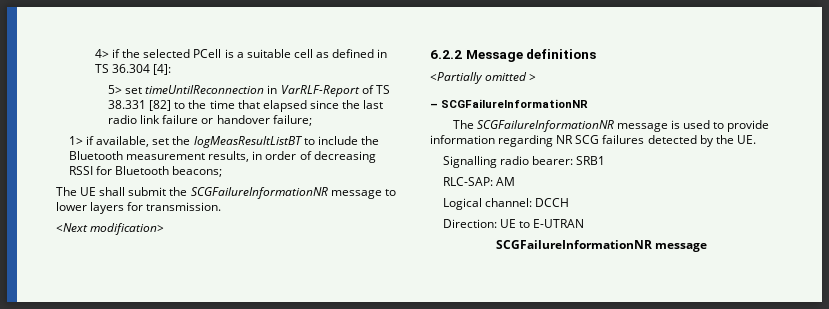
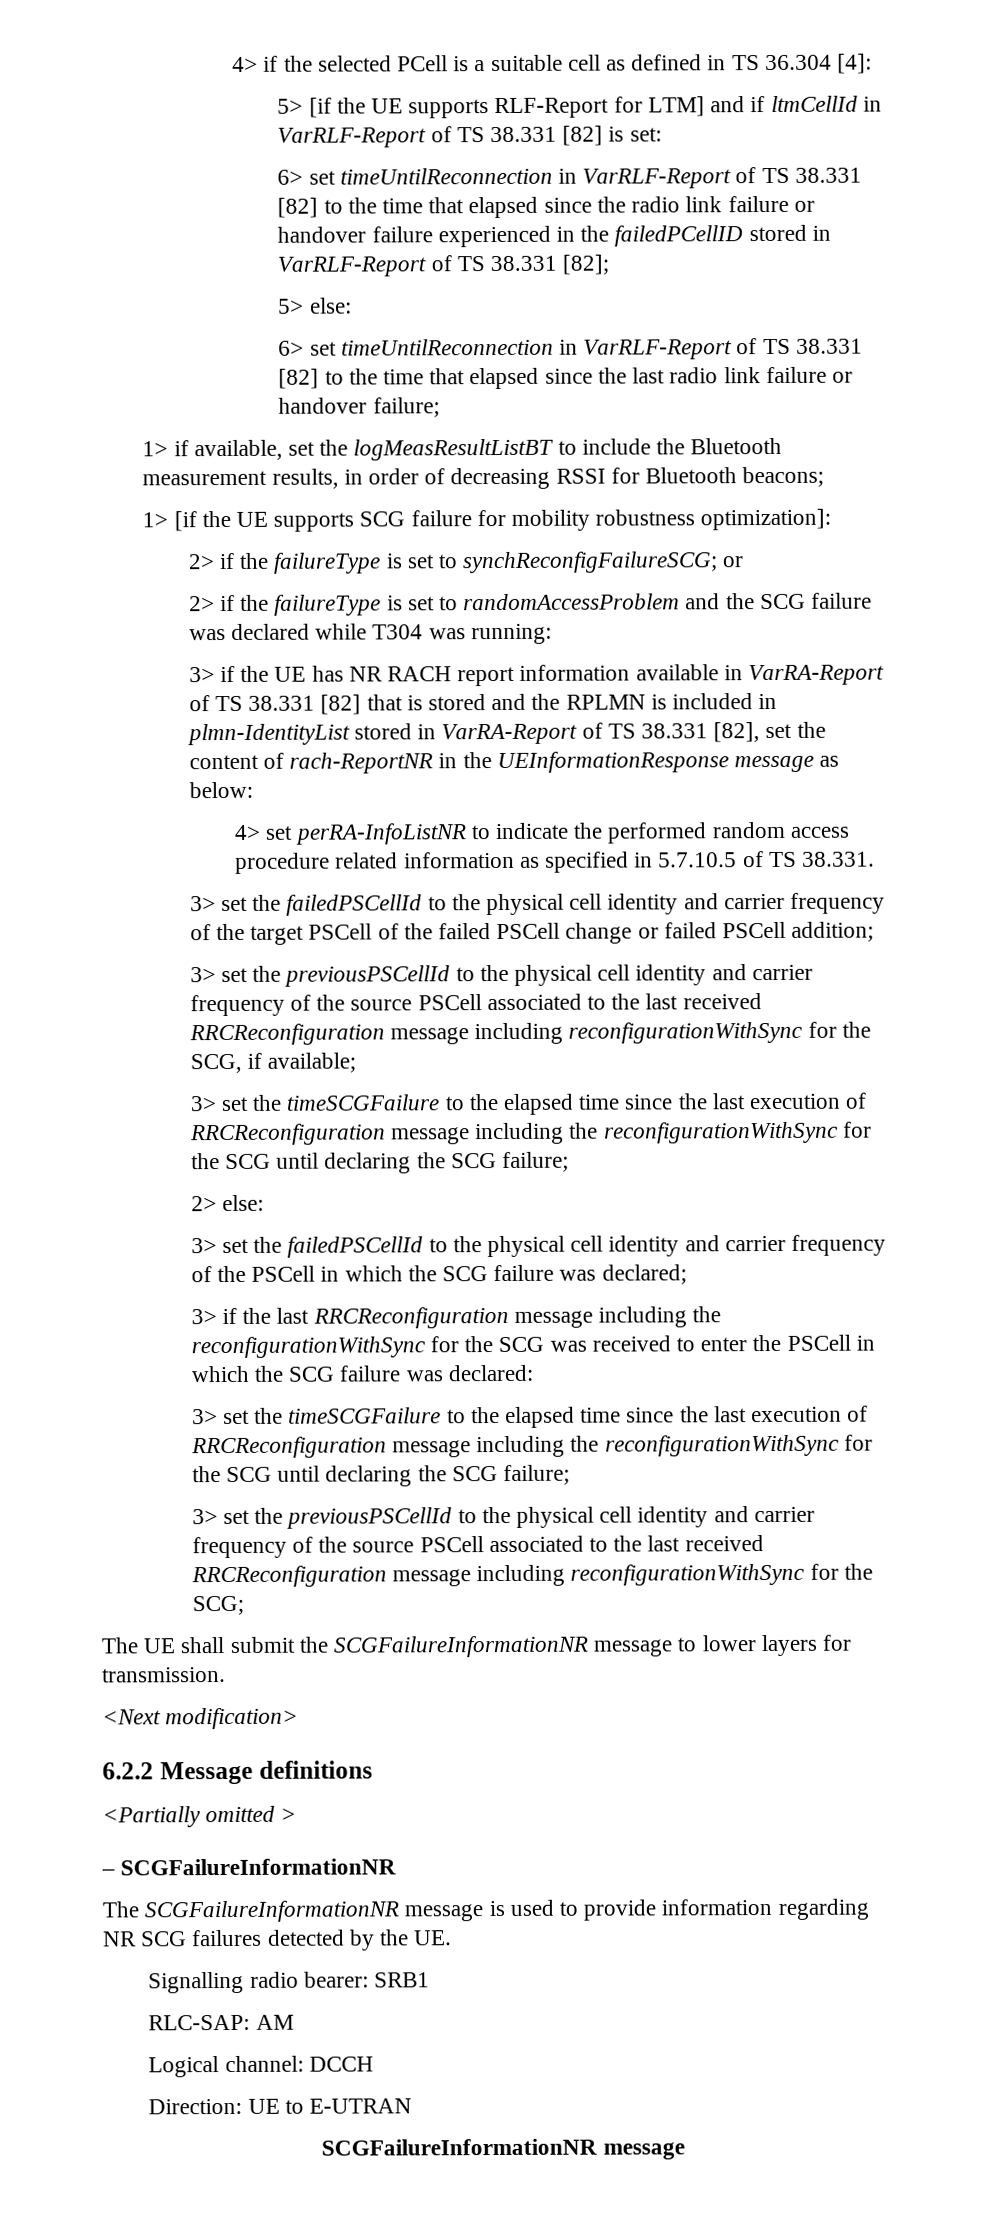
(123, 89) none -> [308,95,882,119] [277,125,662,148] [277,167,862,189] [277,195,815,219] [277,224,831,248] [277,254,610,277] [278,297,352,314] [278,340,305,356] [if the UE supports RLF-Report for LTM] and if ltmCellId in VarRLF-Report of TS 38.331 [82] is set: // 6> set timeUntilReconnection in VarRLF-Report of TS 38.331 [82] to the time that elapsed since the radio link failure or handover failure experienced in the failedPCellID stored in VarRLF-Report of TS 38.331 [82]; // 5> else: // 6>
(223, 171) none -> [142,508,832,532] [187,551,745,574] [188,592,873,616] [188,623,552,645] [188,664,885,687] [188,693,778,715] [186,721,826,746] [188,751,840,774] [188,781,253,799] [234,821,849,845] [235,851,875,874] [189,892,886,916] [189,921,875,945] [189,964,813,987] [189,993,762,1017] [188,1021,871,1046] [189,1052,357,1074] [189,1092,867,1115] [189,1121,872,1146] [190,1151,569,1174] [190,1194,264,1212] [190,1234,887,1258] [190,1264,687,1285] [190,1306,722,1329] [190,1334,875,1359] [190,1364,533,1383] [191,1405,869,1428] [190,1434,873,1459] [191,1464,570,1487] [191,1506,815,1529] [191,1535,764,1559] [190,1563,873,1588] [191,1595,244,1616] // 1> [if the UE supports SCG failure for mobility robustness optimization]: // 2> if the failureType is set to synchReconfigFailureSCG; or // 2> if the failureType is set to randomAccessProblem and the SCG failure was declared while T304 was running: // 3> if the UE has NR RACH report information available in VarRA-Report of TS 38.331 [82] that is stored and the RPLMN is included in plmn-IdentityList stored in VarRA-Report of TS 38.331 [82], set the content of rach-ReportNR in the UEInformationResponse message as below: // 4> set perRA-InfoListNR to indicate the performed random access procedure related information as specified in 5.7.10.5 of TS 38.331. // 3> set the failedPSCellId to the physical cell identity and carrier frequency of the target PSCell of the failed PSCell change or failed PSCell addition; // 3> set the previousPSCellId to the physical cell identity and carrier frequency of the source PSCell associated to the last received RRCReconfiguration message including reconfigurationWithSync for the SCG, if available; // 3> set the timeSCGFailure to the elapsed time since the last execution of RRCReconfiguration message including the reconfigurationWithSync for the SCG until declaring the SCG failure; // 2> else: // 3> set the failedPSCellId to the physical cell identity and carrier frequency of the PSCell in which the SCG failure was declared; // 3> if the last RRCReconfiguration message including the reconfigurationWithSync for the SCG was received to enter the PSCell in which the SCG failure was declared: // 3> set the timeSCGFailure to the elapsed time since the last execution of RRCReconfiguration message including the reconfigurationWithSync for the SCG until declaring the SCG failure; // 3> set the previousPSCellId to the physical cell identity and carrier frequency of the source PSCell associated to the last received RRCReconfiguration message including reconfigurationWithSync for the SCG;

